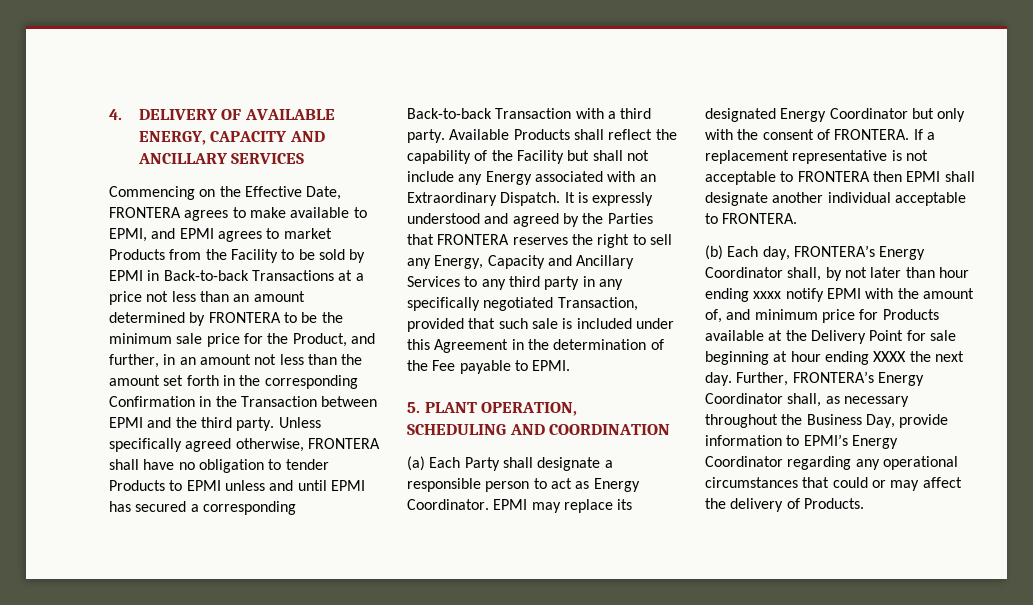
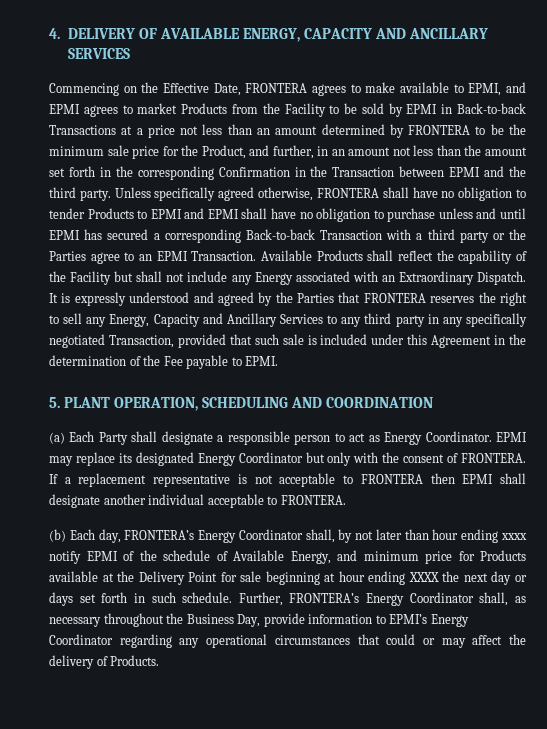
(221, 485) none -> [184,208,436,222] and EPMI shall have no obligation to purchase
[407,129,445,143] party. -> [459,229,527,243] [49,251,257,264] party or the Parties agree to an EPMI Transaction.
[865,288,974,299] [705,309,722,323] with the amount of, -> [123,550,331,564] of the schedule of Available Energy,
[705,372,732,386] day. -> [491,571,527,585] [49,592,233,606] day or days set forth in such schedule.

